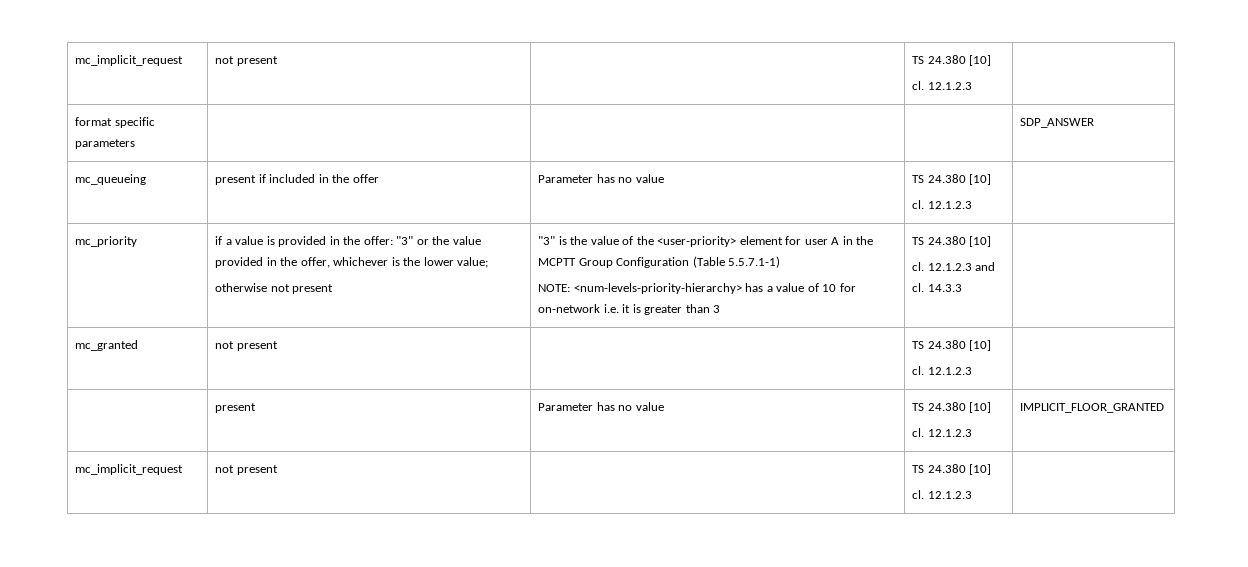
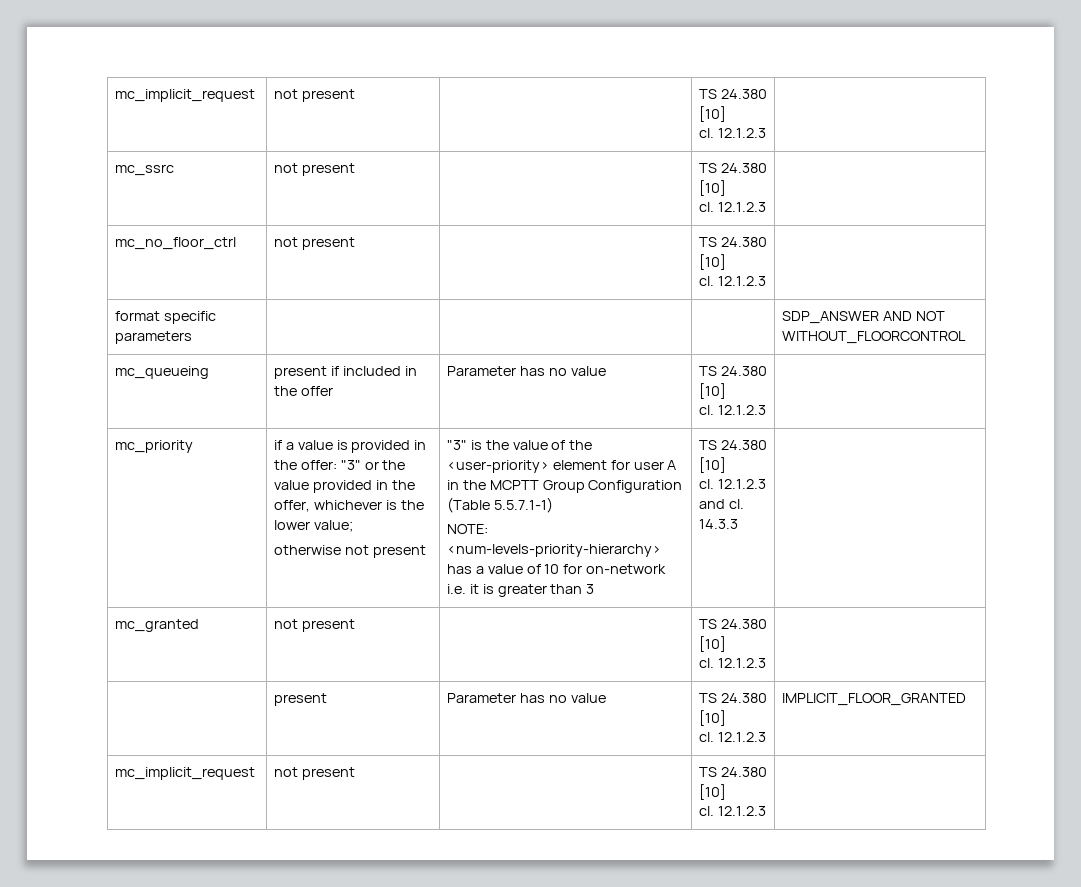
[75,55,184,66] [215,56,278,66] [912,55,992,66] [912,81,972,90] mc_implicit_request | not present | | TS 24.380 [10] // cl. 12.1.2.3 | -> [114,89,255,102] [273,89,355,102] [698,89,767,99] [698,106,726,122] [698,128,766,138] [114,164,174,176] [273,163,355,176] [698,163,767,173] [698,180,726,196] [698,202,766,212] [114,237,236,250] [273,237,355,250] [698,237,767,247] [698,254,726,270] [698,276,766,286] mc_implicit_request | not present | | TS 24.380 [10] // cl. 12.1.2.3 | // mc_ssrc | not present | | TS 24.380 [10] // cl. 12.1.2.3 | // mc_no_floor_ctrl | not present | | TS 24.380 [10] // cl. 12.1.2.3 |
(1095, 123) none -> [882,311,945,321] [781,331,966,344] AND NOT WITHOUT_FLOORCONTROL

